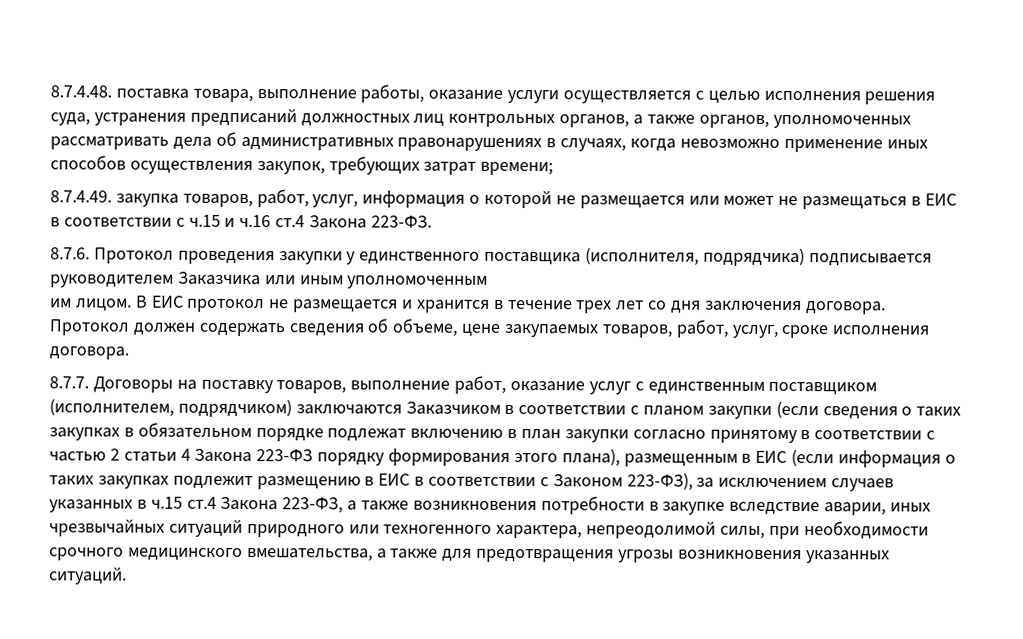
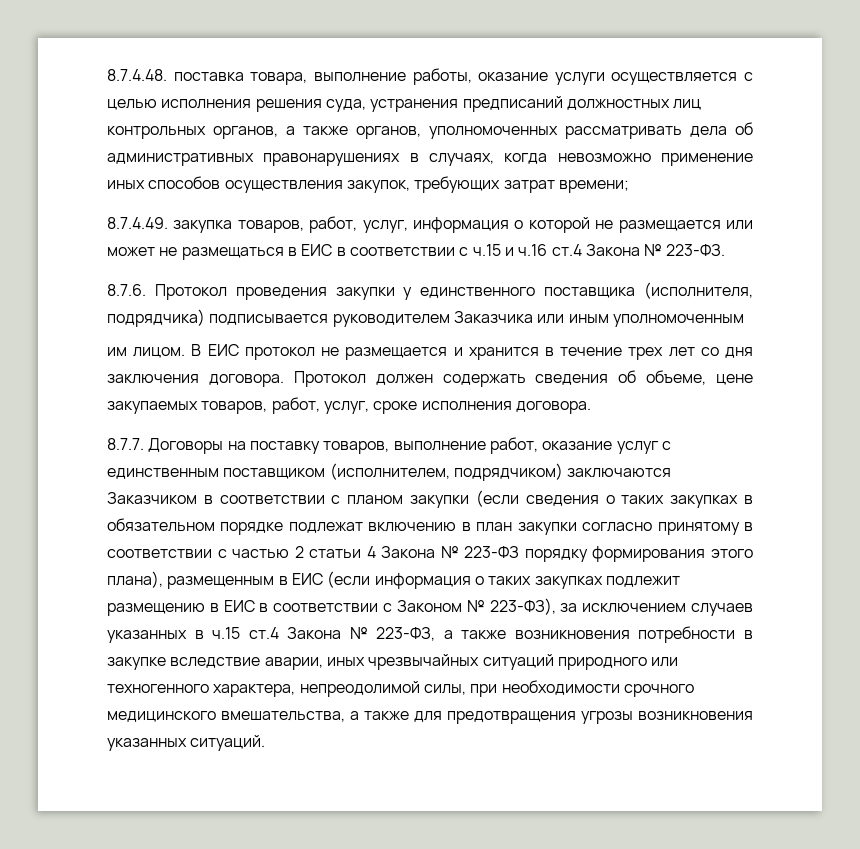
(368, 222) none -> [644,244,663,256] №
(253, 455) none -> [440,546,459,558] №
(623, 481) none -> [466,600,485,612] №
(279, 503) none -> [349,627,368,639] №

